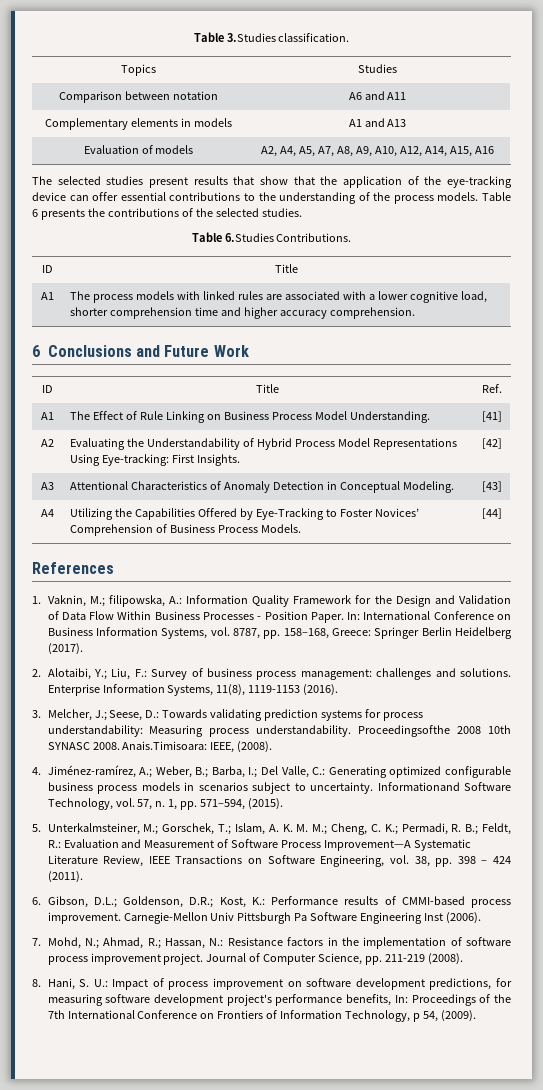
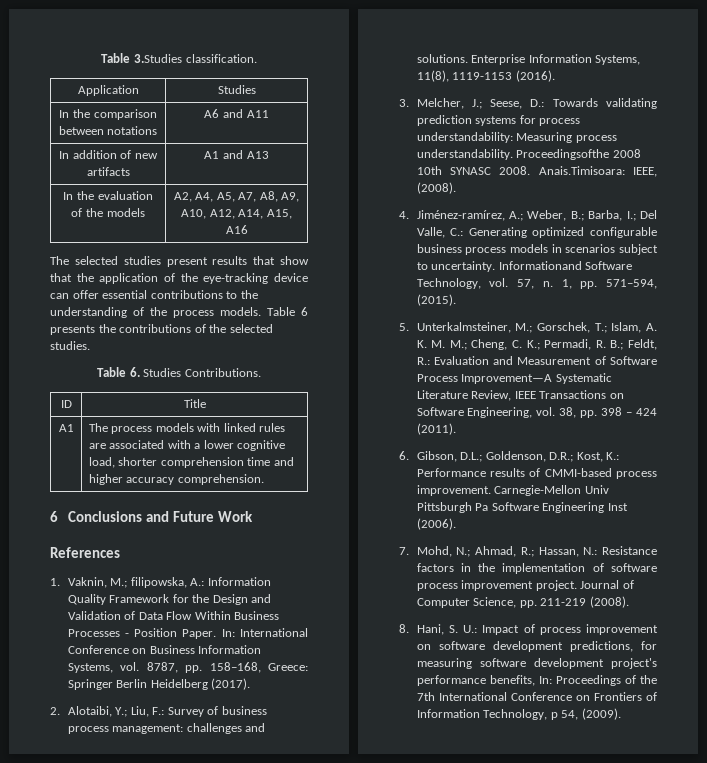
[121,64,156,76] Topics -> [77,85,139,96] Application
[59,91,218,103] [348,91,407,100] [45,118,232,130] [348,118,407,127] [83,145,153,154] Comparison between notation | A6 and A11 // Complementary elements in models | A1 and A13 // Evaluation of -> [59,109,157,120] [58,126,158,135] [204,109,269,118] [59,150,158,159] [86,167,130,176] [204,150,269,159] [63,191,153,200] [71,208,103,217] In the comparison between notations | A6 and A11 // In addition of new artifacts | A1 and A13 // In the evaluation of the
[224,233,274,242] 6.Studies -> [129,367,182,377] 6. Studies
[42,385,53,393] [256,384,279,393] [481,384,502,393] [41,412,54,420] [70,411,430,423] [481,411,502,422] [41,439,54,447] [70,438,457,450] [70,454,240,466] [481,438,502,449] [41,482,54,490] [70,481,454,493] [481,481,502,492] [41,509,54,517] [70,508,419,520] [70,524,301,536] [481,508,502,519] // ID | Title | Ref. // A1 | The Effect of Rule Linking on Business Process Model Understanding. | [41] // A2 | Evaluating the Understandability of Hybrid Process Model Representations Using Eye-tracking: First Insights. | [42] // A3 | Attentional Characteristics of Anomaly Detection in Conceptual Modeling. | [43] // A4 | Utilizing the Capabilities Offered by Eye-Tracking to Foster Novices’ Comprehension of Business Process Models. | [44] -> (253, 516) none

